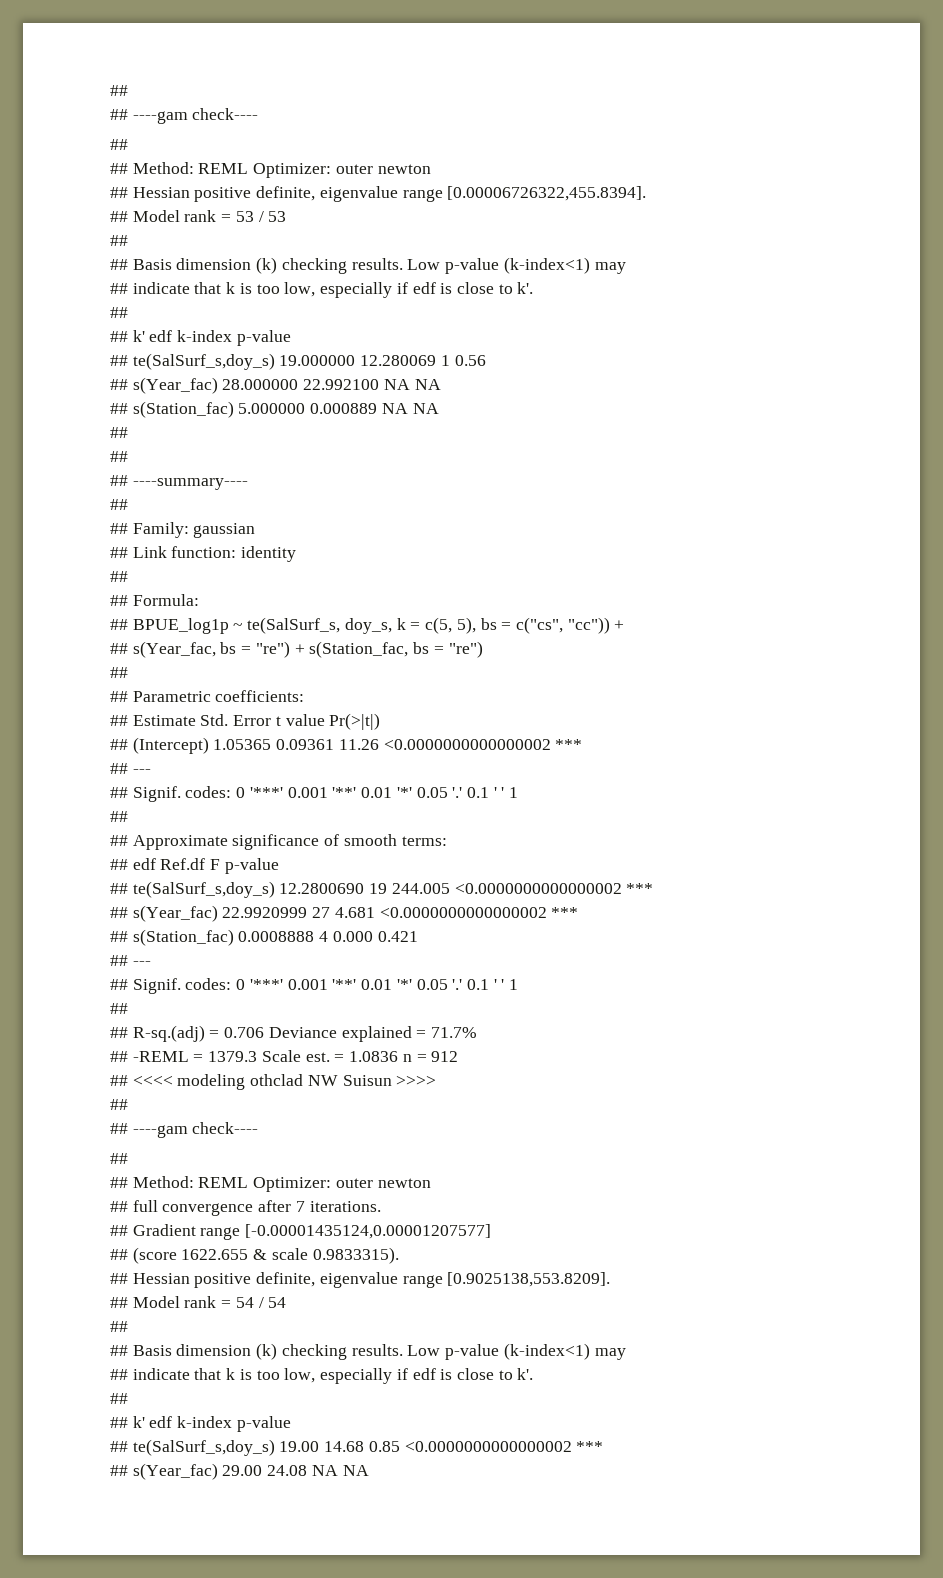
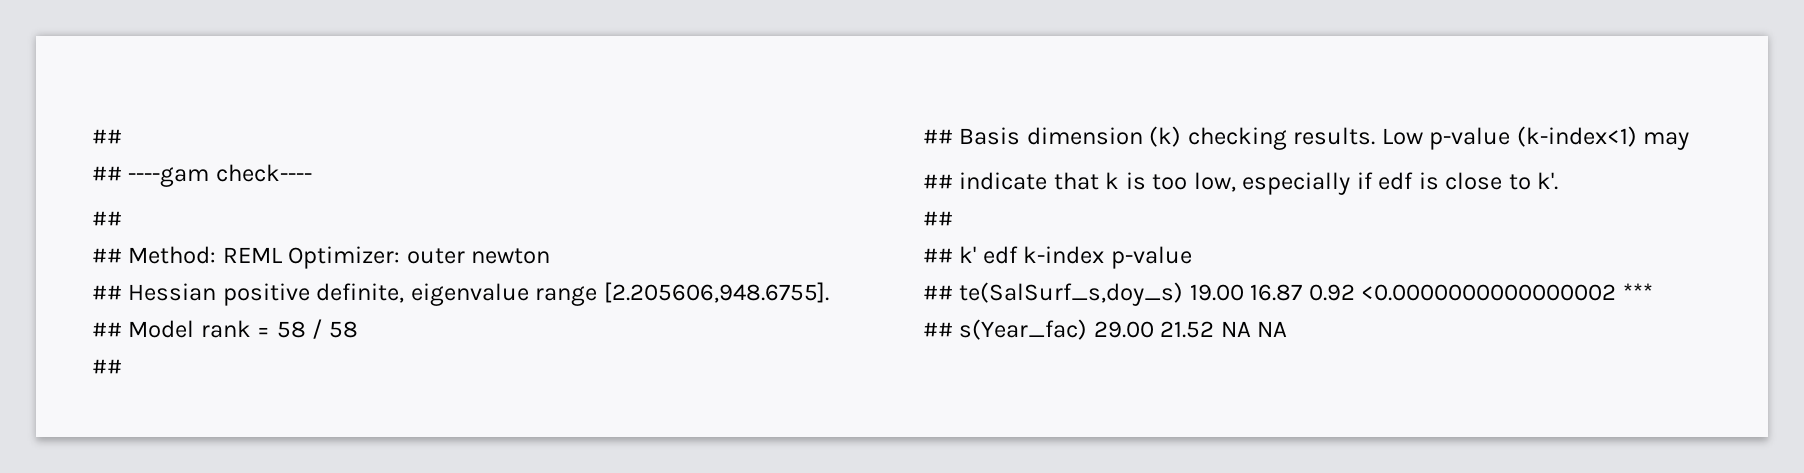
[447,186,647,201] [110,210,287,222] [110,235,128,246] [110,257,626,274] [110,282,534,298] [110,307,128,318] [110,330,291,346] [110,353,486,370] [110,377,441,394] [110,401,439,418] [110,427,128,438] [110,451,128,462] [110,475,248,490] [110,499,128,510] [110,522,256,538] [110,546,297,562] [110,571,128,582] [110,594,199,606] [110,617,625,634] [110,641,483,658] [110,667,128,678] [110,690,305,702] [110,713,381,730] [110,737,583,754] [110,763,151,774] [110,786,519,802] [110,811,128,822] [110,834,447,850] [110,858,279,874] [110,881,654,898] [110,905,579,922] [110,929,418,946] [110,955,151,966] [110,978,519,994] [110,1003,128,1014] [110,1025,478,1042] [110,1050,459,1062] [110,1074,437,1090] [110,1099,128,1110] [110,1122,259,1138] [110,1153,128,1164] [110,1176,431,1192] [110,1200,381,1216] [110,1224,492,1240] [110,1247,399,1264] [110,1272,611,1288] [110,1296,287,1308] [0.00006726322,455.8394]. // ## Model rank = 53 / 53 // ## // ## Basis dimension (k) checking results. Low p-value (k-index<1) may // ## indicate that k is too low, especially if edf is close to k'. // ## // ## k' edf k-index p-value // ## te(SalSurf_s,doy_s) 19.000000 12.280069 1 0.56 // ## s(Year_fac) 28.000000 22.992100 NA NA // ## s(Station_fac) 5.000000 0.000889 NA NA // ## // ## // ## ----summary---- // ## // ## Family: gaussian // ## Link function: identity // ## // ## Formula: // ## BPUE_log1p ~ te(SalSurf_s, doy_s, k = c(5, 5), bs = c("cs", "cc")) + // ## s(Year_fac, bs = "re") + s(Station_fac, bs = "re") // ## // ## Parametric coefficients: // ## Estimate Std. Error t value Pr(>|t|) // ## (Intercept) 1.05365 0.09361 11.26 <0.0000000000000002 *** // ## --- // ## Signif. codes: 0 '***' 0.001 '**' 0.01 '*' 0.05 '.' 0.1 ' ' 1 // ## // ## Approximate significance of smooth terms: // ## edf Ref.df F p-value // ## te(SalSurf_s,doy_s) 12.2800690 19 244.005 <0.0000000000000002 *** // ## s(Year_fac) 22.9920999 27 4.681 <0.0000000000000002 *** // ## s(Station_fac) 0.0008888 4 0.000 0.421 // ## --- // ## Signif. codes: 0 '***' 0.001 '**' 0.01 '*' 0.05 '.' 0.1 ' ' 1 // ## // ## R-sq.(adj) = 0.706 Deviance explained = 71.7% // ## -REML = 1379.3 Scale est. = 1.0836 n = 912 // ## <<<< modeling othclad NW Suisun >>>> // ## // ## ----gam check---- // ## // ## Method: REML Optimizer: outer newton // ## full convergence after 7 iterations. // ## Gradient range [-0.00001435124,0.00001207577] // ## (score 1622.655 & scale 0.9833315). // ## Hessian positive definite, eigenvalue range [0.9025138,553.8209]. // ## Model rank = 54 / 54 -> [603,282,829,303] [92,319,358,339] [2.205606,948.6755]. // ## Model rank = 58 / 58
[324,1441,400,1452] 14.68 0.85 -> [1250,284,1355,301] 16.87 0.92
[267,1465,308,1476] 24.08 -> [1160,321,1215,338] 21.52

